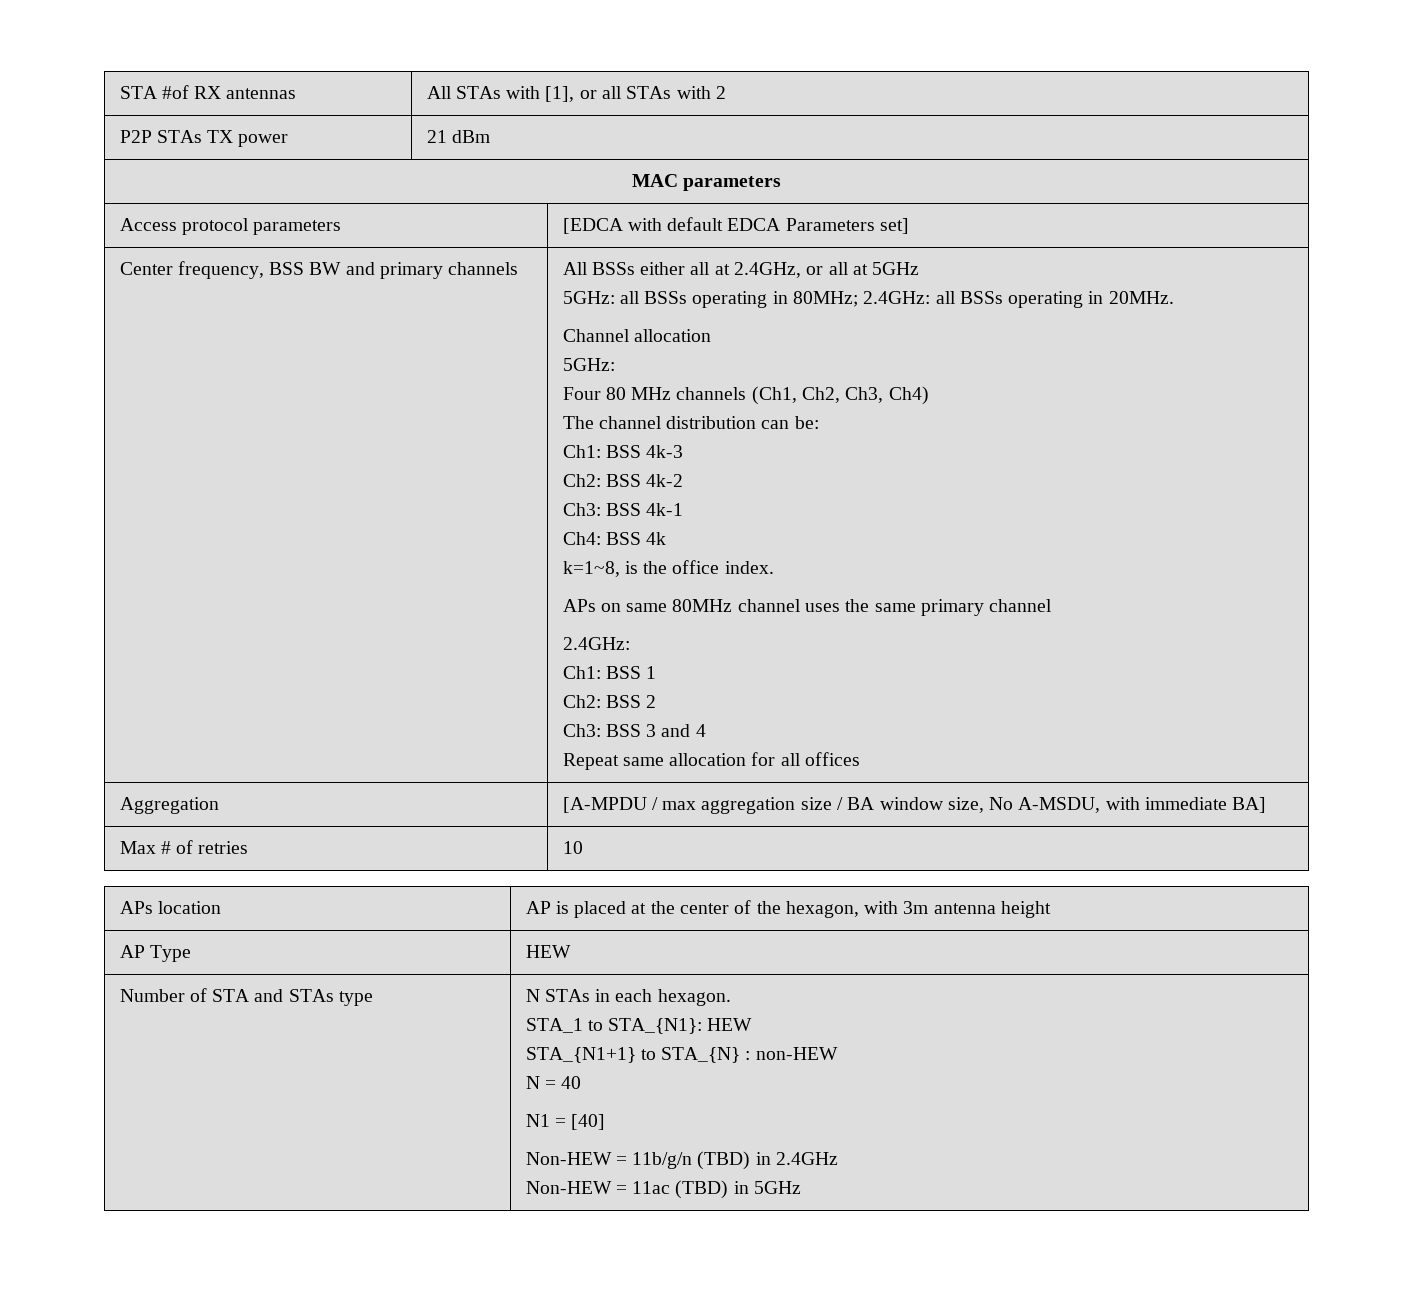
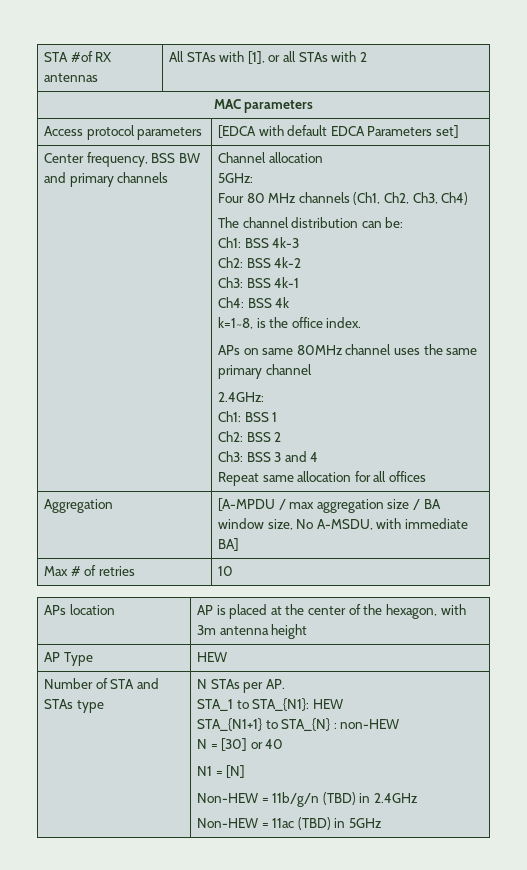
[119,130,289,147] [426,130,490,143] // P2P STAs TX power | 21 dBm -> (368, 57) none
[562,262,920,278] [562,291,1174,308] All BSSs either all at 2.4GHz, or all at 5GHz // 5GHz: all BSSs operating in 80MHz; 2.4GHz: all BSSs operating in 20MHz. // -> (169, 177) none
[595,989,731,1006] in each hexagon. -> [243,679,285,693] per AP.
(556, 1084) none -> [221,738,263,751] [30] or
[571,1114,606,1130] [40] -> [226,765,246,778] [N]

